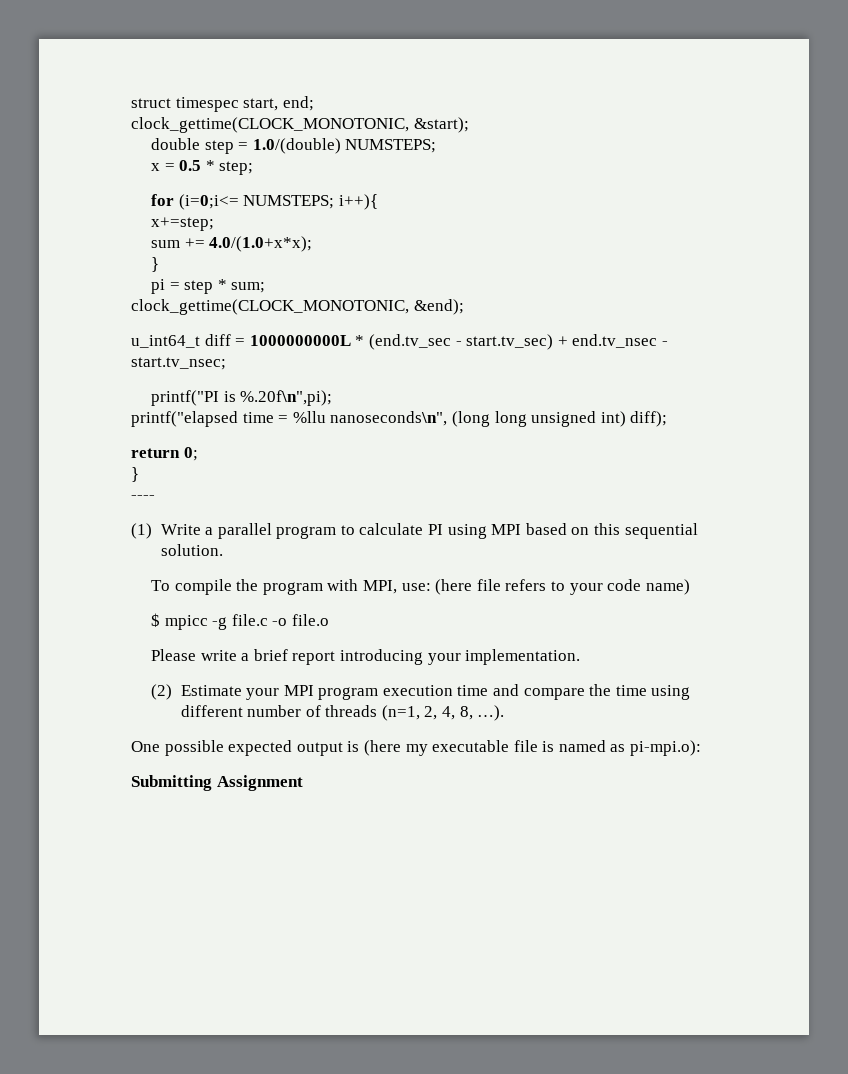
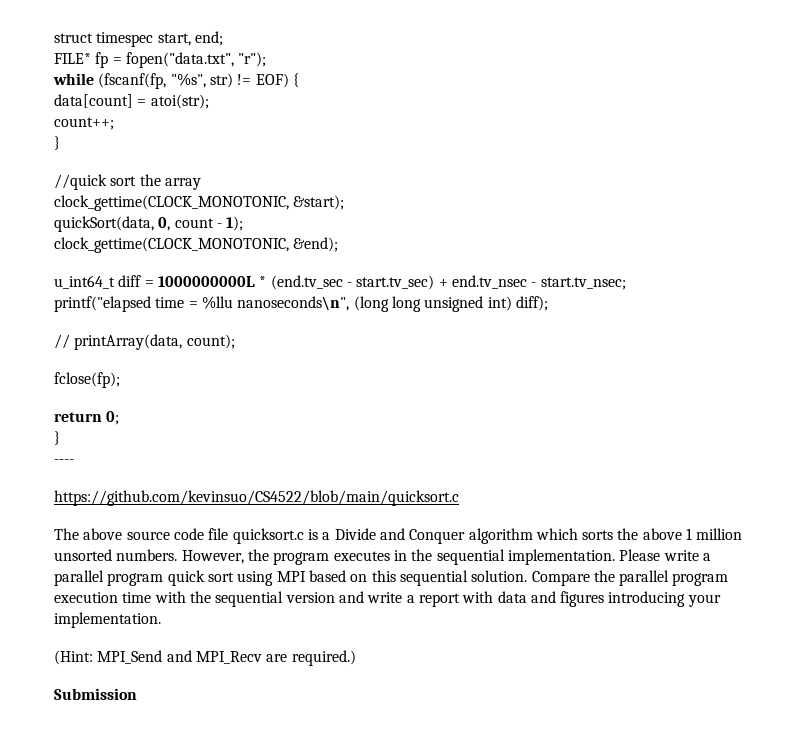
[131,117,469,133] [151,138,437,154] [151,160,254,175] [151,194,378,210] [151,217,215,231] [151,236,313,252] [151,257,160,272] [151,279,266,294] clock_gettime(CLOCK_MONOTONIC, &start); // double step = 1.0/(double) NUMSTEPS; // x = 0.5 * step; // for (i=0;i<= NUMSTEPS; i++){ // x+=step; // sum += 4.0/(1.0+x*x); // } // pi = step * sum; -> [54,52,267,68] [53,73,299,89] [54,94,209,109] [54,117,114,130] [54,136,60,150] [54,174,201,190] [54,195,345,211] [54,216,244,232] FILE* fp = fopen("data.txt", "r"); // while (fscanf(fp, "%s", str) != EOF) { // data[count] = atoi(str); // count++; // } // //quick sort the array // clock_gettime(CLOCK_MONOTONIC, &start); // quickSort(data, 0, count - 1);
[151,390,333,406] // printf("PI is %.20f\n",pi); -> (626, 283) none
(668, 419) none -> [54,334,235,350] [54,372,120,388] // // printArray(data, count); // fclose(fp);
[131,523,444,539] (1) Write a parallel program to calculate PI -> [54,490,459,506] [54,528,743,544] [54,549,711,565] [54,570,234,586] https://github.com/kevinsuo/CS4522/blob/main/quicksort.c // The above source code file quicksort.c is a Divide and Conquer algorithm which sorts the above 1 million unsorted numbers. However, the program executes in the sequential implementation. Please write a parallel program quick sort
[151,579,690,595] [151,613,329,630] [151,649,581,665] [151,684,691,700] [180,705,505,721] [131,740,702,756] [131,775,303,791] // To compile the program with MPI, use: (here file refers to your code name) // $ mpicc -g file.c -o file.o // Please write a brief report introducing your implementation. // (2) Estimate your MPI program execution time and compare the time using different number of threads (n=1, 2, 4, 8, …). // One possible expected output is (here my executable file is named as pi-mpi.o): // Submitting Assignment -> [531,570,729,586] [54,591,721,607] [54,612,161,628] [54,650,356,666] [54,688,137,700] Compare the parallel program execution time with the sequential version and write a report with data and figures introducing your implementation. // (Hint: MPI_Send and MPI_Recv are required.) // Submission

